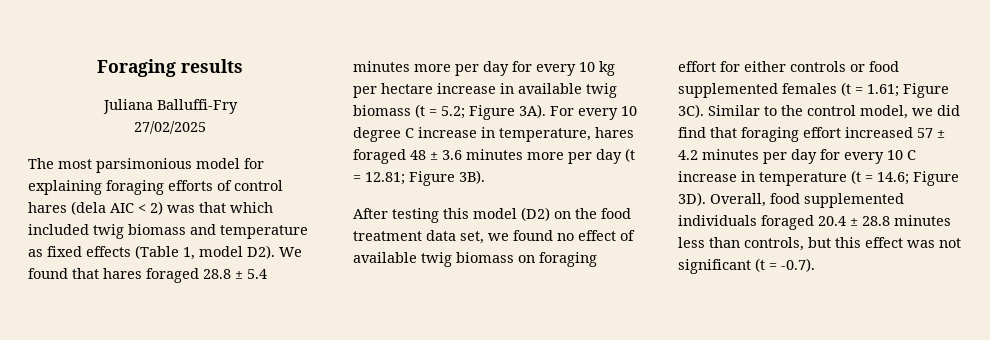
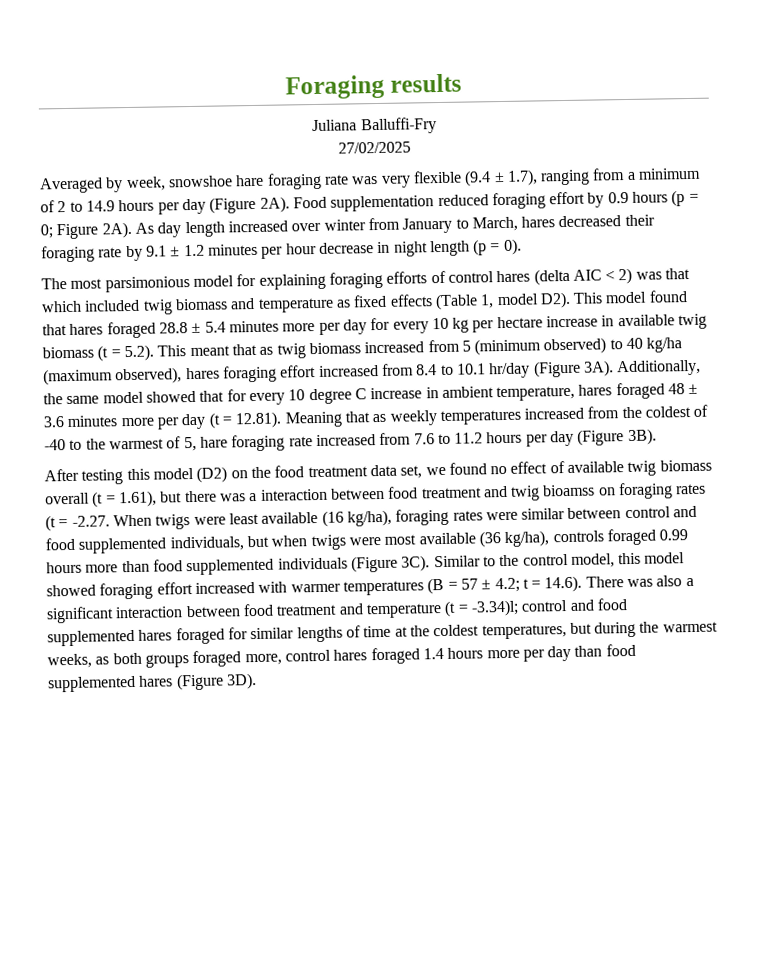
(206, 127) none -> [39,167,702,194] [40,190,699,215] [40,214,655,240] [41,238,522,263] // Averaged by week, snowshoe hare foraging rate was very flexible (9.4 ± 1.7), ranging from a minimum of 2 to 14.9 hours per day (Figure 2A). Food supplementation reduced foraging effort by 0.9 hours (p = 0; Figure 2A). As day length increased over winter from January to March, hares decreased their foraging rate by 9.1 ± 1.2 minutes per hour decrease in night length (p = 0).
[71,201,106,215] (dela -> [533,268,570,286] (delta
[279,247,302,257] We -> [573,291,648,304] This model
[441,104,574,120] 5.2; Figure 3A). For -> [123,337,683,362] [43,359,702,386] [43,389,247,405] 5.2). This meant that as twig biomass increased from 5 (minimum observed) to 40 kg/ha (maximum observed), hares foraging effort increased from 8.4 to 10.1 hr/day (Figure 3A). Additionally, the same model showed that for
(495, 132) none -> [441,386,494,398] ambient
[365,171,455,186] 12.81; Figure -> [235,404,709,429] [44,429,625,452] 12.81). Meaning that as weekly temperatures increased from the coldest of -40 to the warmest of 5, hare foraging rate increased from 7.6 to 11.2 hours per day (Figure
[518,252,597,267] [678,61,899,72] [678,82,949,98] on foraging effort for either controls or food supplemented females (t = 1.61; Figure -> [45,482,707,508] [45,505,698,532] [45,528,689,554] [46,555,398,576] overall (t = 1.61), but there was a interaction between food treatment and twig bioamss on foraging rates (t = -2.27. When twigs were least available (16 kg/ha), foraging rates were similar between control and food supplemented individuals, but when twigs were most available (36 kg/ha), controls foraged 0.99 hours more than food supplemented individuals (Figure
[912,105,960,116] [678,127,945,142] [678,149,916,164] [678,170,959,186] [678,192,904,208] [678,215,951,230] [678,237,961,251] [678,258,815,274] we did find that foraging effort increased 57 ± 4.2 minutes per day for every 10 C increase in temperature (t = 14.6; Figure 3D). Overall, food supplemented individuals foraged 20.4 ± 28.8 minutes less than controls, but this effect was not significant (t = -0.7). -> [618,552,686,565] [46,575,694,600] [46,598,627,624] [47,621,718,647] [47,643,636,669] [48,673,257,693] this model showed foraging effort increased with warmer temperatures (B = 57 ± 4.2; t = 14.6). There was also a significant interaction between food treatment and temperature (t = -3.34)l; control and food supplemented hares foraged for similar lengths of time at the coldest temperatures, but during the warmest weeks, as both groups foraged more, control hares foraged 1.4 hours more per day than food supplemented hares (Figure 3D).

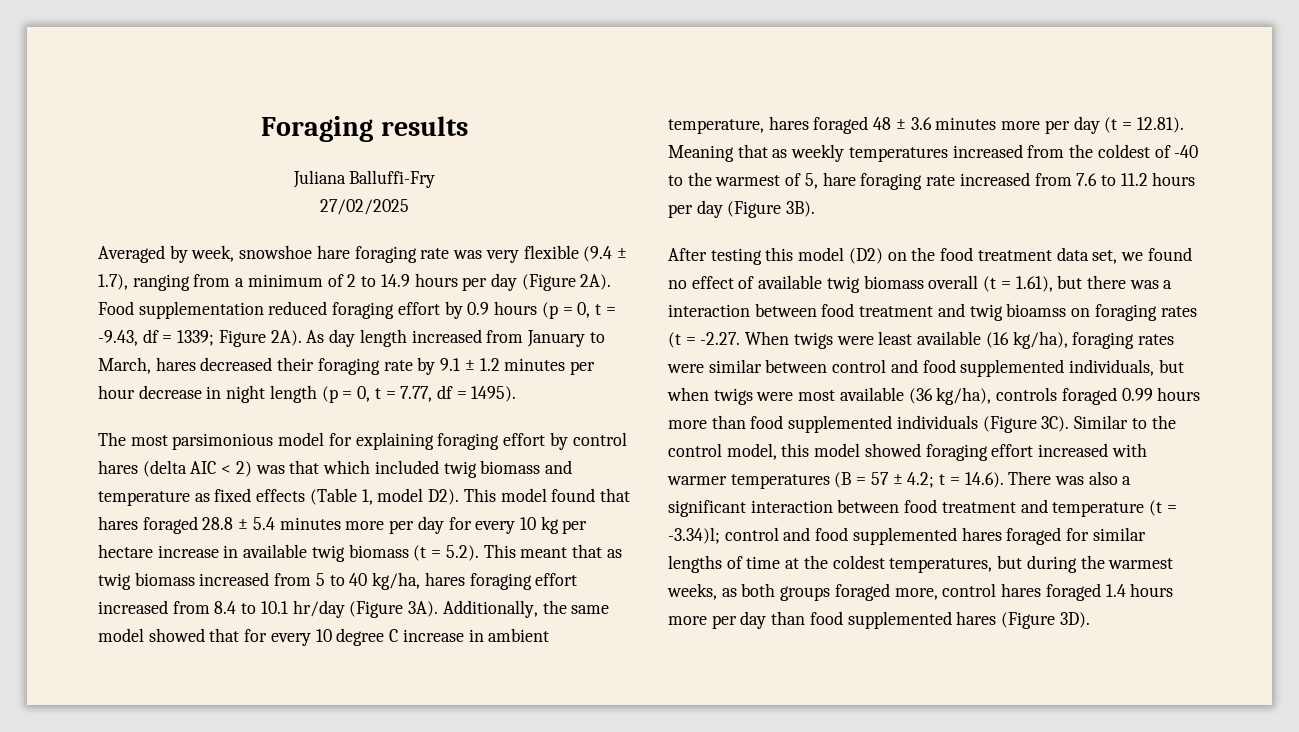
[40,224,53,239] 0; -> [577,302,616,318] [98,329,215,346] 0, t = -9.43, df = 1339;
[291,219,366,232] over winter -> (482, 336) none
[503,238,522,255] 0). -> [357,385,517,402] 0, t = 7.77, df = 1495).
[386,270,446,284] efforts of -> [503,432,568,450] effort by
[474,337,683,356] [43,367,183,386] (minimum observed) to 40 kg/ha (maximum observed), -> [329,572,421,590] to 40 kg/ha,

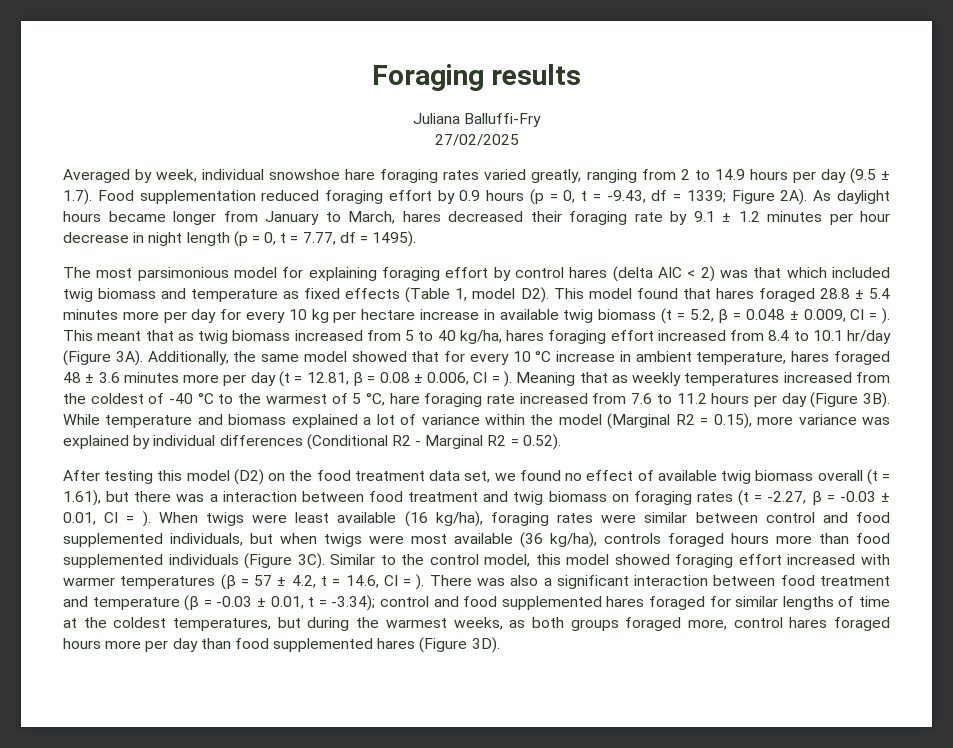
(235, 253) none -> [202,169,265,180] individual
[420,245,627,263] [98,274,344,291] rate was very flexible (9.4 ± 1.7), ranging from a minimum of -> [443,169,676,183] rates varied greatly, ranging from
[521,274,612,291] (Figure 2A). -> [849,168,891,184] [63,189,92,205] (9.5 ± 1.7).
[329,329,482,347] day length increased -> [837,190,891,204] [63,211,216,225] daylight hours became longer
[445,545,479,561] 5.2). -> [689,308,890,324] 5.2, β = 0.048 ± 0.009, CI = ).
[336,628,399,646] degree C -> [535,351,552,362] °C
[1136,117,1184,133] 12.81). -> [306,371,512,387] 12.81, β = 0.08 ± 0.006, CI = ).
(1199, 151) none -> [197,393,214,404] °C
[804,173,818,189] 5, -> [352,393,385,406] 5 °C,
(816, 209) none -> [63,413,891,429] [63,434,561,450] While temperature and biomass explained a lot of variance within the model (Marginal R2 = 0.15), more variance was explained by individual differences (Conditional R2 - Marginal R2 = 0.52).
[1006,303,1067,317] bioamss -> [548,491,607,502] biomass
[700,332,741,345] -2.27. -> [767,491,890,505] [63,511,151,527] -2.27, β = -0.03 ± 0.01, CI = ).
[1121,388,1153,401] 0.99 -> (724, 540) none
[834,472,852,488] (B -> [220,574,236,590] (β
[907,472,1004,488] 4.2; t = 14.6). -> [291,574,425,590] 4.2, t = 14.6, CI = ).
[1149,500,1177,516] [668,527,720,544] (t = -3.34)l; -> [184,595,376,611] (β = -0.03 ± 0.01, t = -3.34);
[1105,584,1126,597] 1.4 -> (890, 624) none

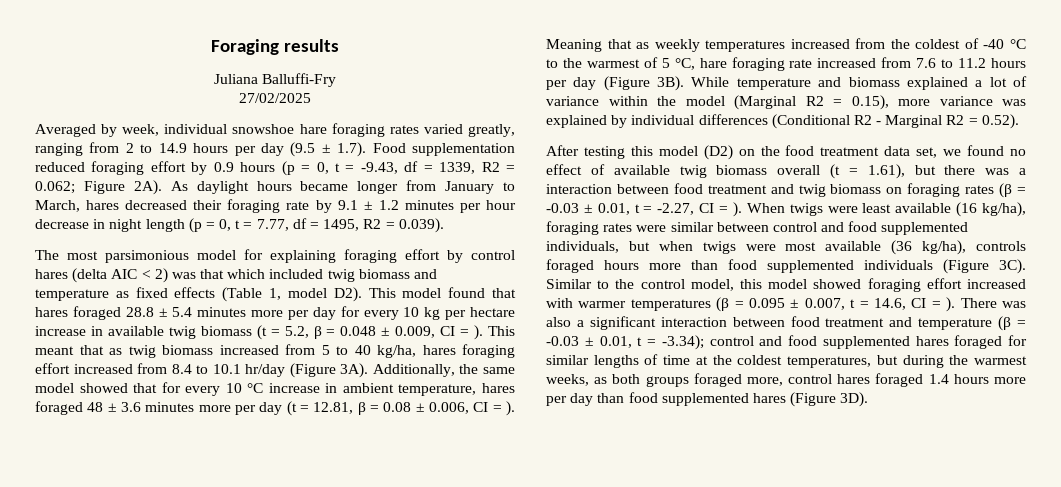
[686,190,726,203] 1339; -> [439,162,515,174] [35,181,75,194] 1339, R2 = 0.062;
[372,231,417,247] 1495). -> [323,218,444,233] 1495, R2 = 0.039).
[738,490,890,506] [63,512,96,525] (t = -2.27, β = -0.03 ± 0.01, -> [999,183,1026,198] [546,203,695,215] (β = -0.03 ± 0.01, t = -2.27,
[254,575,316,588] 57 ± 4.2, -> [749,298,845,310] 0.095 ± 0.007,
(890, 624) none -> [928,374,949,384] 1.4

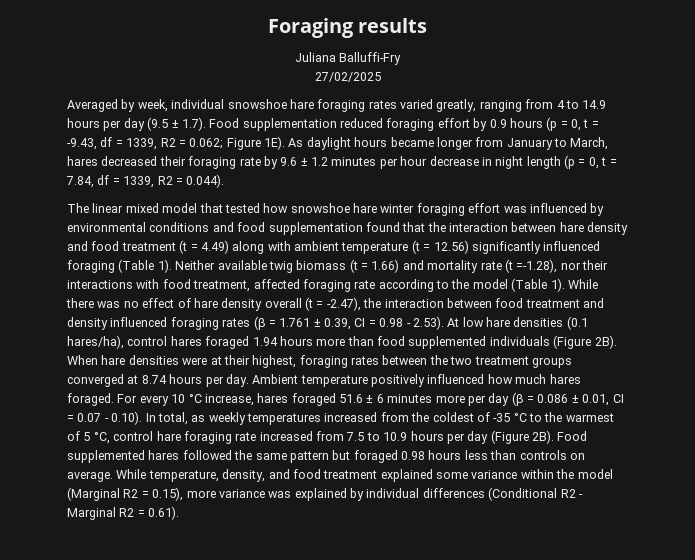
[125,143,134,153] 2 -> [556,100,565,109] 4
[133,180,162,195] 2A). -> [264,136,285,150] 1E).
[337,200,358,210] 9.1 -> [280,157,298,166] 9.6
[256,218,444,233] 7.77, df = 1495, R2 = 0.039). -> [66,174,225,188] 7.84, df = 1339, R2 = 0.044).
[67,249,515,263] [35,268,438,283] [35,287,516,302] [35,306,515,320] [35,326,103,336] most parsimonious model for explaining foraging effort by control hares (delta AIC < 2) was that which included twig biomass and temperature as fixed effects (Table 1, model D2). This model found that hares foraged 28.8 ± 5.4 minutes more per day for every 10 kg per hectare increase in -> [92,203,605,216] [67,222,629,235] [67,240,601,254] [67,259,216,273] linear mixed model that tested how snowshoe hare winter foraging effort was influenced by environmental conditions and food supplementation found that the interaction between hare density and food treatment (t = 4.49) along with ambient temperature (t = 12.56) significantly influenced foraging (Table 1). Neither
[284,325,515,340] [35,344,515,358] [35,363,515,378] [35,382,515,396] [35,401,515,416] [546,39,632,52] 5.2, β = 0.048 ± 0.009, CI = ). This meant that as twig biomass increased from 5 to 40 kg/ha, hares foraging effort increased from 8.4 to 10.1 hr/day (Figure 3A). Additionally, the same model showed that for every 10 °C increase in ambient temperature, hares foraged 48 ± 3.6 minutes more per day (t = 12.81, β = 0.08 ± 0.006, CI = ). Meaning that -> [371,259,608,273] [67,278,598,292] [66,297,604,311] [67,316,588,330] [67,335,617,349] [67,355,572,368] [67,374,581,387] [67,392,624,406] [67,411,188,425] 1.66) and mortality rate (t =-1.28), nor their interactions with food treatment, affected foraging rate according to the model (Table 1). While there was no effect of hare density overall (t = -2.47), the interaction between food treatment and density influenced foraging rates (β = 1.761 ± 0.39, CI = 0.98 - 2.53). At low hare densities (0.1 hares/ha), control hares foraged 1.94 hours more than food supplemented individuals (Figure 2B). When hare densities were at their highest, foraging rates between the two treatment groups converged at 8.74 hours per day. Ambient temperature positively influenced how much hares foraged. For every 10 °C increase, hares foraged 51.6 ± 6 minutes more per day (β = 0.086 ± 0.01, CI = 0.07 - 0.10). In total,
[983,39,1005,49] -40 -> [493,413,511,422] -35
(695, 64) none -> [113,431,154,441] control
[916,58,987,68] 7.6 to 11.2 -> [346,432,408,441] 7.5 to 10.9
[657,76,1027,91] 3B). While temperature and biomass explained a lot of -> [532,430,588,444] [67,450,585,463] [67,469,468,482] 2B). Food supplemented hares followed the same pattern but foraged 0.98 hours less than controls on average. While temperature, density, and food treatment explained some
[981,114,1019,129] [546,145,1026,160] [546,164,1026,179] [546,183,1026,198] [546,202,1026,217] [546,221,969,235] [546,240,1026,255] [546,259,1026,274] [546,278,1026,292] [546,297,1026,312] [546,316,1026,331] [546,335,1027,350] [546,354,1027,368] [546,373,1026,387] [546,392,869,407] 0.52). // After testing this model (D2) on the food treatment data set, we found no effect of available twig biomass overall (t = 1.61), but there was a interaction between food treatment and twig biomass on foraging rates (β = -0.03 ± 0.01, t = -2.27, CI = ). When twigs were least available (16 kg/ha), foraging rates were similar between control and food supplemented individuals, but when twigs were most available (36 kg/ha), controls foraged hours more than food supplemented individuals (Figure 3C). Similar to the control model, this model showed foraging effort increased with warmer temperatures (β = 0.095 ± 0.007, t = 14.6, CI = ). There was also a significant interaction between food treatment and temperature (β = -0.03 ± 0.01, t = -3.34); control and food supplemented hares foraged for similar lengths of time at the coldest temperatures, but during the warmest weeks, as both groups foraged more, control hares foraged 1.4 hours more per day than food supplemented hares (Figure 3D). -> [148,506,180,520] 0.61).

